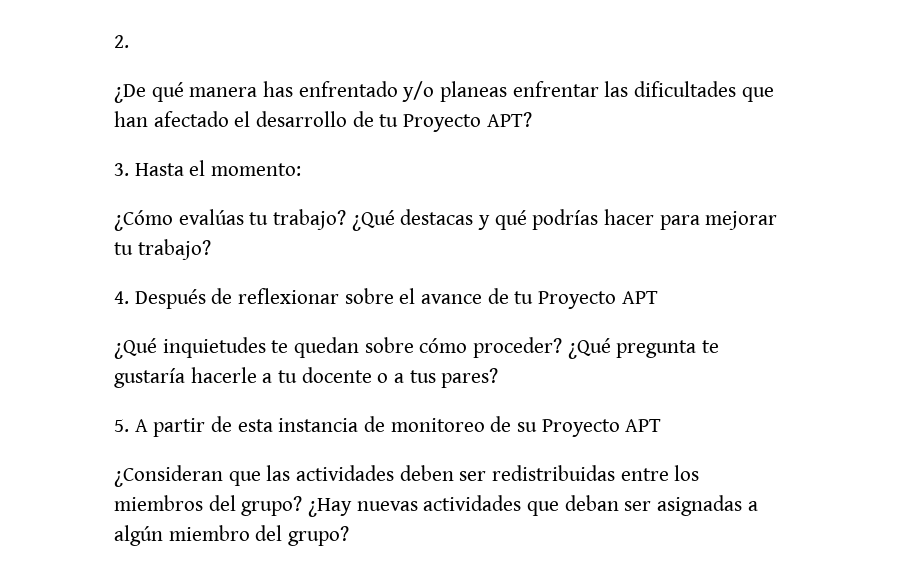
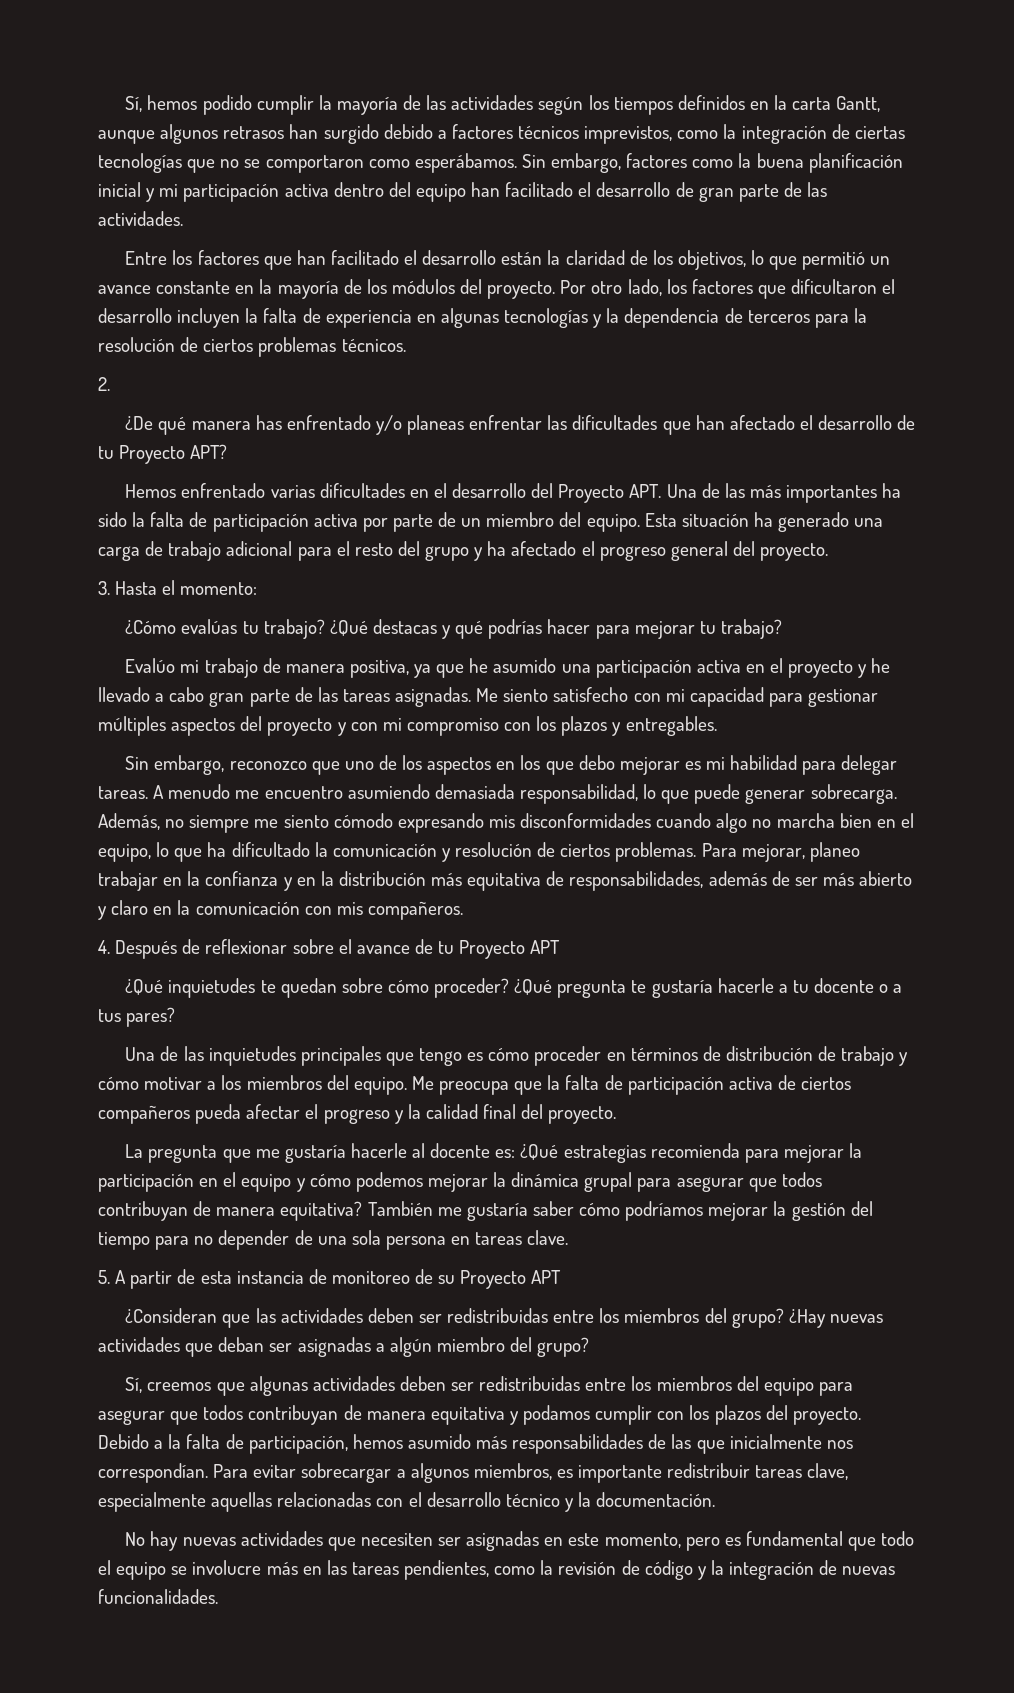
(114, 41) none -> [125,95,881,115] [98,124,905,144] [98,153,903,173] [98,182,828,202] [98,211,183,226] [125,250,891,270] [98,279,896,299] [98,308,867,328] [98,337,406,357] Sí, hemos podido cumplir la mayoría de las actividades según los tiempos definidos en la carta Gantt, aunque algunos retrasos han surgido debido a factores técnicos imprevistos, como la integración de ciertas tecnologías que no se comportaron como esperábamos. Sin embargo, factores como la buena planificación inicial y mi participación activa dentro del equipo han facilitado el desarrollo de gran parte de las actividades. // Entre los factores que han facilitado el desarrollo están la claridad de los objetivos, lo que permitió un avance constante en la mayoría de los módulos del proyecto. Por otro lado, los factores que dificultaron el desarrollo incluyen la falta de experiencia en algunas tecnologías y la dependencia de terceros para la resolución de ciertos problemas técnicos. //
(532, 119) none -> [125,483,902,503] [98,512,884,532] [98,541,829,561] // Hemos enfrentado varias dificultades en el desarrollo del Proyecto APT. Una de las más importantes ha sido la falta de participación activa por parte de un miembro del equipo. Esta situación ha generado una carga de trabajo adicional para el resto del grupo y ha afectado el progreso general del proyecto.
(211, 249) none -> [125,658,891,678] [98,687,879,707] [98,716,717,736] [125,755,898,775] [98,784,897,804] [98,813,914,833] [98,842,860,862] [98,871,913,891] [98,900,463,920] // Evalúo mi trabajo de manera positiva, ya que he asumido una participación activa en el proyecto y he llevado a cabo gran parte de las tareas asignadas. Me siento satisfecho con mi capacidad para gestionar múltiples aspectos del proyecto y con mi compromiso con los plazos y entregables. // Sin embargo, reconozco que uno de los aspectos en los que debo mejorar es mi habilidad para delegar tareas. A menudo me encuentro asumiendo demasiada responsabilidad, lo que puede generar sobrecarga. Además, no siempre me siento cómodo expresando mis disconformidades cuando algo no marcha bien en el equipo, lo que ha dificultado la comunicación y resolución de ciertos problemas. Para mejorar, planeo trabajar en la confianza y en la distribución más equitativa de responsabilidades, además de ser más abierto y claro en la comunicación con mis compañeros.
(499, 378) none -> [125,1046,909,1066] [98,1075,852,1095] [98,1104,617,1124] [125,1143,863,1163] [98,1172,822,1192] [98,1201,873,1221] [98,1230,569,1250] // Una de las inquietudes principales que tengo es cómo proceder en términos de distribución de trabajo y cómo motivar a los miembros del equipo. Me preocupa que la falta de participación activa de ciertos compañeros pueda afectar el progreso y la calidad final del proyecto. // La pregunta que me gustaría hacerle al docente es: ¿Qué estrategias recomienda para mejorar la participación en el equipo y cómo podemos mejorar la dinámica grupal para asegurar que todos contribuyan de manera equitativa? También me gustaría saber cómo podríamos mejorar la gestión del tiempo para no depender de una sola persona en tareas clave.
(350, 536) none -> [125,1376,853,1396] [98,1405,861,1425] [98,1434,853,1454] [98,1463,849,1483] [98,1492,716,1512] [125,1531,915,1551] [98,1560,896,1580] [98,1589,218,1604] // Sí, creemos que algunas actividades deben ser redistribuidas entre los miembros del equipo para asegurar que todos contribuyan de manera equitativa y podamos cumplir con los plazos del proyecto. Debido a la falta de participación, hemos asumido más responsabilidades de las que inicialmente nos correspondían. Para evitar sobrecargar a algunos miembros, es importante redistribuir tareas clave, especialmente aquellas relacionadas con el desarrollo técnico y la documentación. // No hay nuevas actividades que necesiten ser asignadas en este momento, pero es fundamental que todo el equipo se involucre más en las tareas pendientes, como la revisión de código y la integración de nuevas funcionalidades.

